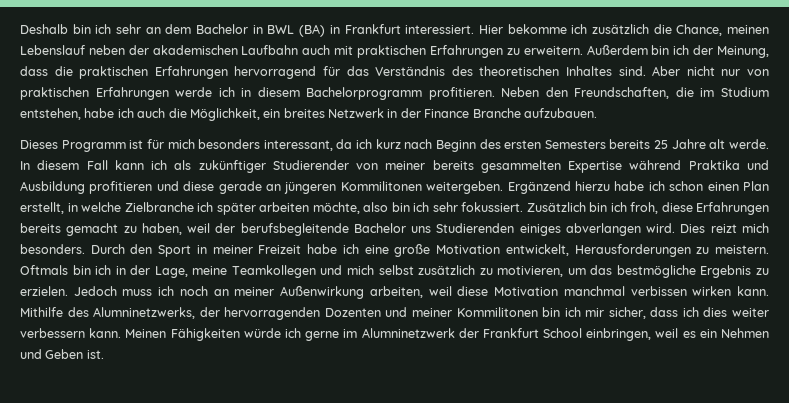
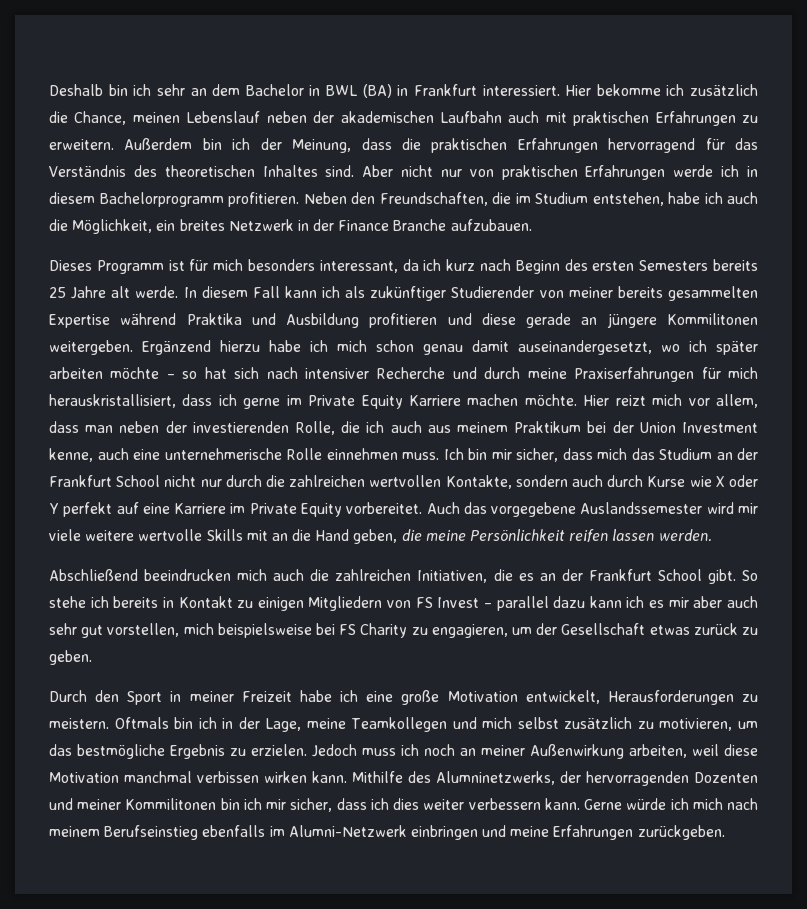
[284,182,337,194] jüngeren -> [606,313,657,328] jüngere
[669,181,769,191] [20,202,769,215] [20,223,769,236] [20,244,85,254] schon einen Plan erstellt, in welche Zielbranche ich später arbeiten möchte, also bin ich sehr fokussiert. Zusätzlich bin ich froh, diese Erfahrungen bereits gemacht zu haben, weil der berufsbegleitende Bachelor uns Studierenden einiges abverlangen wird. Dies reizt mich besonders. -> [337,340,758,355] [49,367,759,382] [49,394,759,409] [49,421,758,435] [49,448,758,462] [49,475,759,489] [49,502,759,517] [49,529,712,544] [49,569,758,584] [49,596,759,611] [49,623,758,638] [49,650,92,665] mich schon genau damit auseinandergesetzt, wo ich später arbeiten möchte – so hat sich nach intensiver Recherche und durch meine Praxiserfahrungen für mich herauskristallisiert, dass ich gerne im Private Equity Karriere machen möchte. Hier reizt mich vor allem, dass man neben der investierenden Rolle, die ich auch aus meinem Praktikum bei der Union Investment kenne, auch eine unternehmerische Rolle einnehmen muss. Ich bin mir sicher, dass mich das Studium an der Frankfurt School nicht nur durch die zahlreichen wertvollen Kontakte, sondern auch durch Kurse wie X oder Y perfekt auf eine Karriere im Private Equity vorbereitet. Auch das vorgegebene Auslandssemester wird mir viele weitere wertvolle Skills mit an die Hand geben, die meine Persönlichkeit reifen lassen werden. // Abschließend beeindrucken mich auch die zahlreichen Initiativen, die es an der Frankfurt School gibt. So stehe ich bereits in Kontakt zu einigen Mitgliedern von FS Invest – parallel dazu kann ich es mir aber auch sehr gut vorstellen, mich beispielsweise bei FS Charity zu engagieren, um der Gesellschaft etwas zurück zu geben. //
[125,328,769,341] [20,349,104,359] Meinen Fähigkeiten würde ich gerne im Alumninetzwerk der Frankfurt School einbringen, weil es ein Nehmen und Geben ist. -> [584,798,759,810] [49,825,725,840] Gerne würde ich mich nach meinem Berufseinstieg ebenfalls im Alumni-Netzwerk einbringen und meine Erfahrungen zurückgeben.

